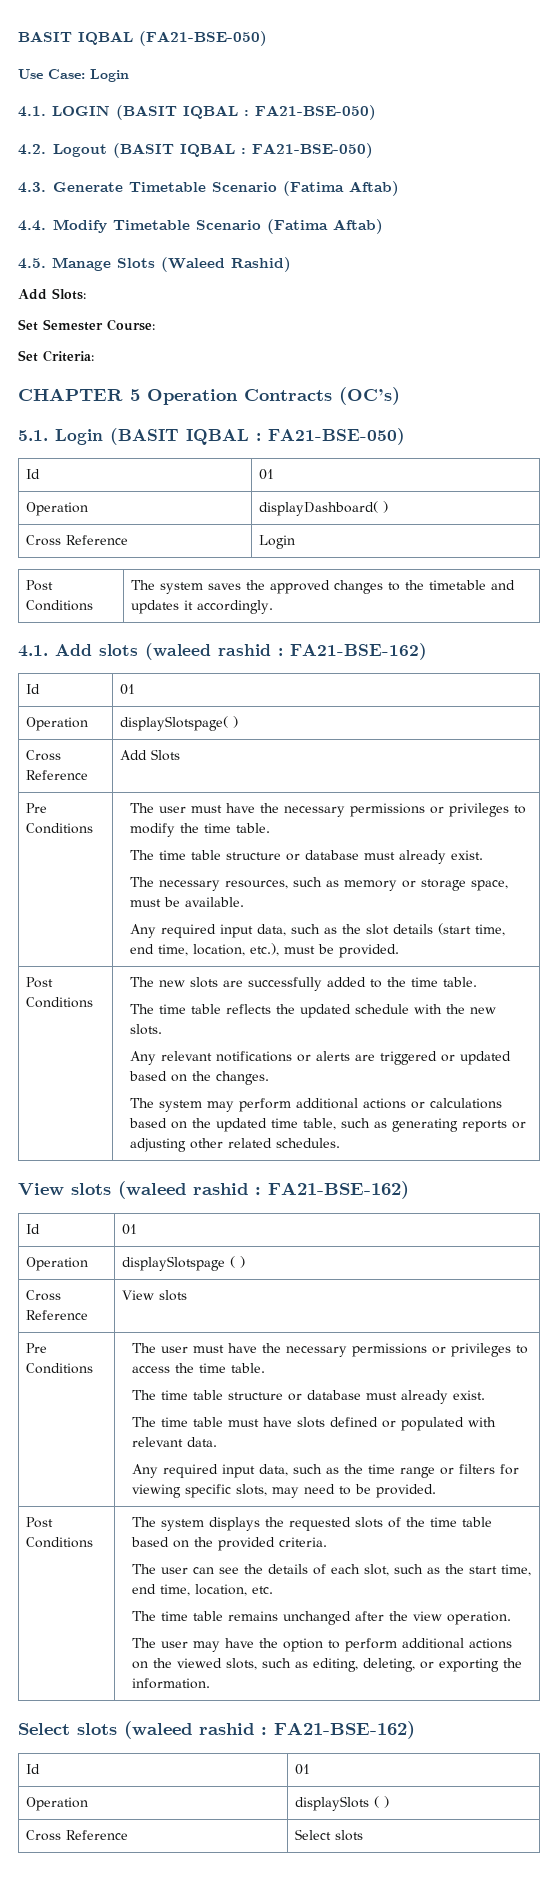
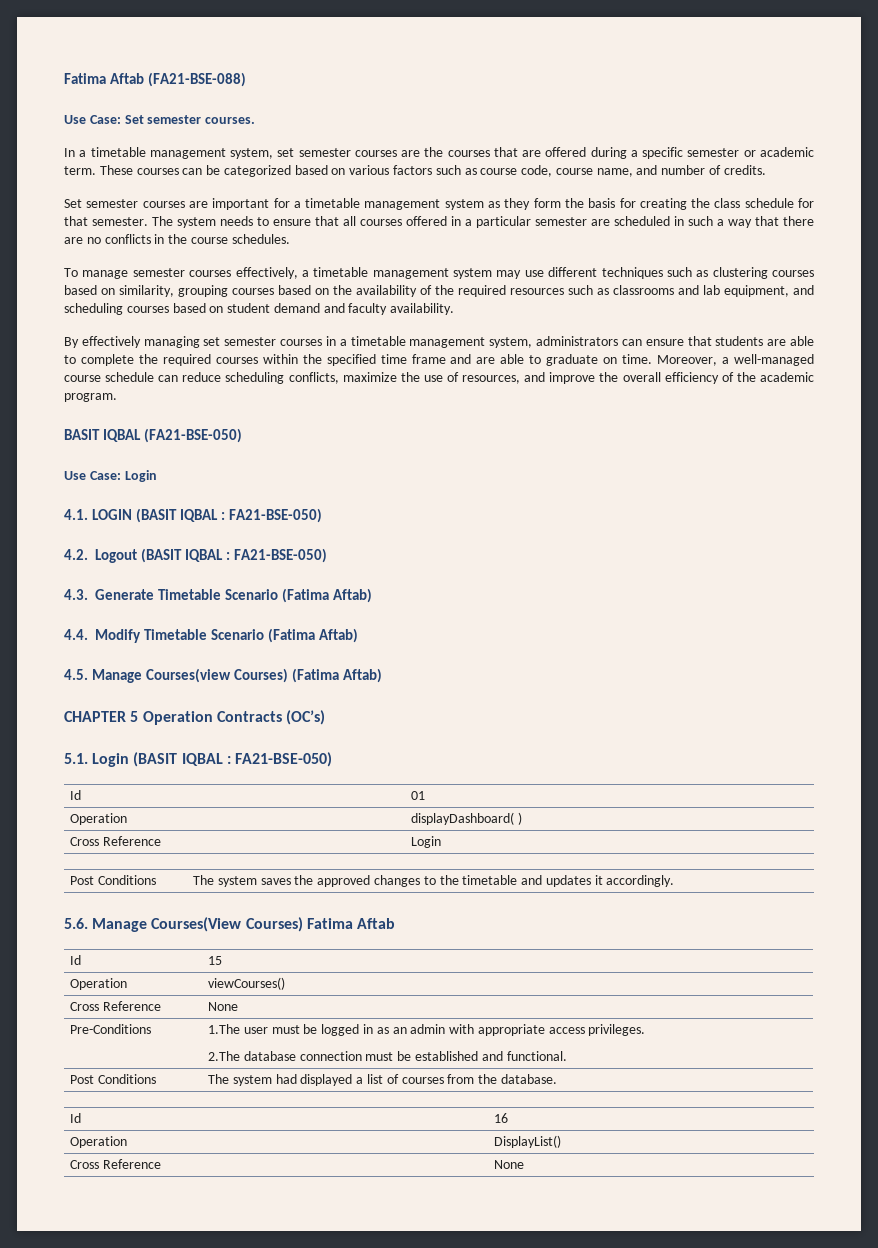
(18, 36) none -> [64,72,246,87] [64,115,256,124] [64,147,814,159] [64,165,766,177] [64,198,814,210] [64,216,814,228] [64,234,290,244] [64,267,814,279] [64,285,814,297] [64,303,455,315] [64,336,815,348] [64,354,814,366] [64,372,814,384] [64,393,117,402] Fatima Aftab (FA21-BSE-088) // Use Case: Set semester courses. // In a timetable management system, set semester courses are the courses that are offered during a specific semester or academic term. These courses can be categorized based on various factors such as course code, course name, and number of credits. // Set semester courses are important for a timetable management system as they form the basis for creating the class schedule for that semester. The system needs to ensure that all courses offered in a particular semester are scheduled in such a way that there are no conflicts in the course schedules. // To manage semester courses effectively, a timetable management system may use different techniques such as clustering courses based on similarity, grouping courses based on the availability of the required resources such as classrooms and lab equipment, and scheduling courses based on student demand and faculty availability. // By effectively managing set semester courses in a timetable management system, administrators can ensure that students are able to complete the required courses within the specified time frame and are able to graduate on time. Moreover, a well-managed course schedule can reduce scheduling conflicts, maximize the use of resources, and improve the overall efficiency of the academic program. //
[117,257,291,272] [18,288,86,300] [18,319,155,331] [18,350,94,362] Slots (Waleed Rashid) // Add Slots: // Set Semester Course: // Set Criteria: -> [145,668,382,683] Courses(view Courses) (Fatima Aftab)
[18,643,427,660] [26,684,41,694] [120,684,136,695] [26,717,89,731] [120,716,239,731] [26,750,62,761] [26,770,89,780] [120,749,181,761] [26,803,48,813] [26,823,94,834] [129,803,526,817] [129,823,270,837] [129,850,483,864] [129,877,508,891] [129,897,244,907] [129,923,505,938] [129,943,399,958] [26,977,54,988] [26,997,94,1008] [129,977,477,991] [129,1004,496,1018] [129,1024,162,1035] [129,1051,511,1065] [128,1071,269,1085] [129,1098,502,1112] [128,1118,526,1132] [129,1138,340,1152] [18,1181,409,1199] [26,1224,41,1234] [122,1224,138,1235] [26,1257,89,1271] [122,1256,246,1271] [26,1290,62,1301] [26,1310,89,1320] [122,1290,188,1301] [26,1343,48,1353] [26,1363,94,1374] [131,1343,528,1357] [131,1363,265,1373] [131,1390,485,1404] [131,1417,496,1431] [131,1437,217,1447] [131,1464,519,1478] [131,1484,436,1498] [26,1517,54,1528] [26,1537,94,1548] [131,1517,492,1531] [130,1537,327,1551] [131,1564,531,1576] [131,1584,273,1596] [131,1611,511,1625] [131,1638,512,1652] [131,1658,522,1672] [131,1678,210,1689] [18,1721,415,1739] [26,1764,41,1774] [295,1764,311,1775] [26,1797,89,1811] [295,1796,390,1811] [26,1830,129,1841] [295,1829,364,1841] 4.1. Add slots (waleed rashid : FA21-BSE-162) // Id | 01 // Operation | displaySlotspage( ) // Cross Reference | Add Slots // Pre Conditions | The user must have the necessary permissions or privileges to modify the time table. // The time table structure or database must already exist. // The necessary resources, such as memory or storage space, must be available. // Any required input data, such as the slot details (start time, end time, location, etc.), must be provided. // Post Conditions | The new slots are successfully added to the time table. // The time table reflects the updated schedule with the new slots. // Any relevant notifications or alerts are triggered or updated based on the changes. // The system may perform additional actions or calculations based on the updated time table, such as generating reports or adjusting other related schedules. // View slots (waleed rashid : FA21-BSE-162) // Id | 01 // Operation | displaySlotspage ( ) // Cross Reference | View slots // Pre Conditions | The user must have the necessary permissions or privileges to access the time table. // The time table structure or database must already exist. // The time table must have slots defined or populated with relevant data. // Any required input data, such as the time range or filters for viewing specific slots, may need to be provided. // Post Conditions | The system displays the requested slots of the time table based on the provided criteria. // The user can see the details of each slot, such as the start time, end time, location, etc. // The time table remains unchanged after the view operation. // The user may have the option to perform additional actions on the viewed slots, such as editing, deleting, or exporting the information. // Select slots (waleed rashid : FA21-BSE-162) // Id | 01 // Operation | displaySlots ( ) // Cross Reference | Select slots -> [64,917,395,932] [70,955,82,965] [208,956,223,965] [70,978,128,990] [208,977,286,990] [70,1001,161,1011] [208,1002,239,1011] [70,1024,152,1034] [208,1024,646,1036] [208,1051,567,1061] [70,1074,156,1084] [208,1074,557,1086] [70,1113,82,1123] [494,1113,509,1123] [70,1136,128,1148] [494,1135,562,1148] [70,1159,161,1169] [494,1160,525,1169] 5.6. Manage Courses(View Courses) Fatima Aftab // Id | 15 // Operation | viewCourses() // Cross Reference | None // Pre-Conditions | 1.The user must be logged in as an admin with appropriate access privileges. // 2.The database connection must be established and functional. // Post Conditions | The system had displayed a list of courses from the database. // Id | 16 // Operation | DisplayList() // Cross Reference | None

